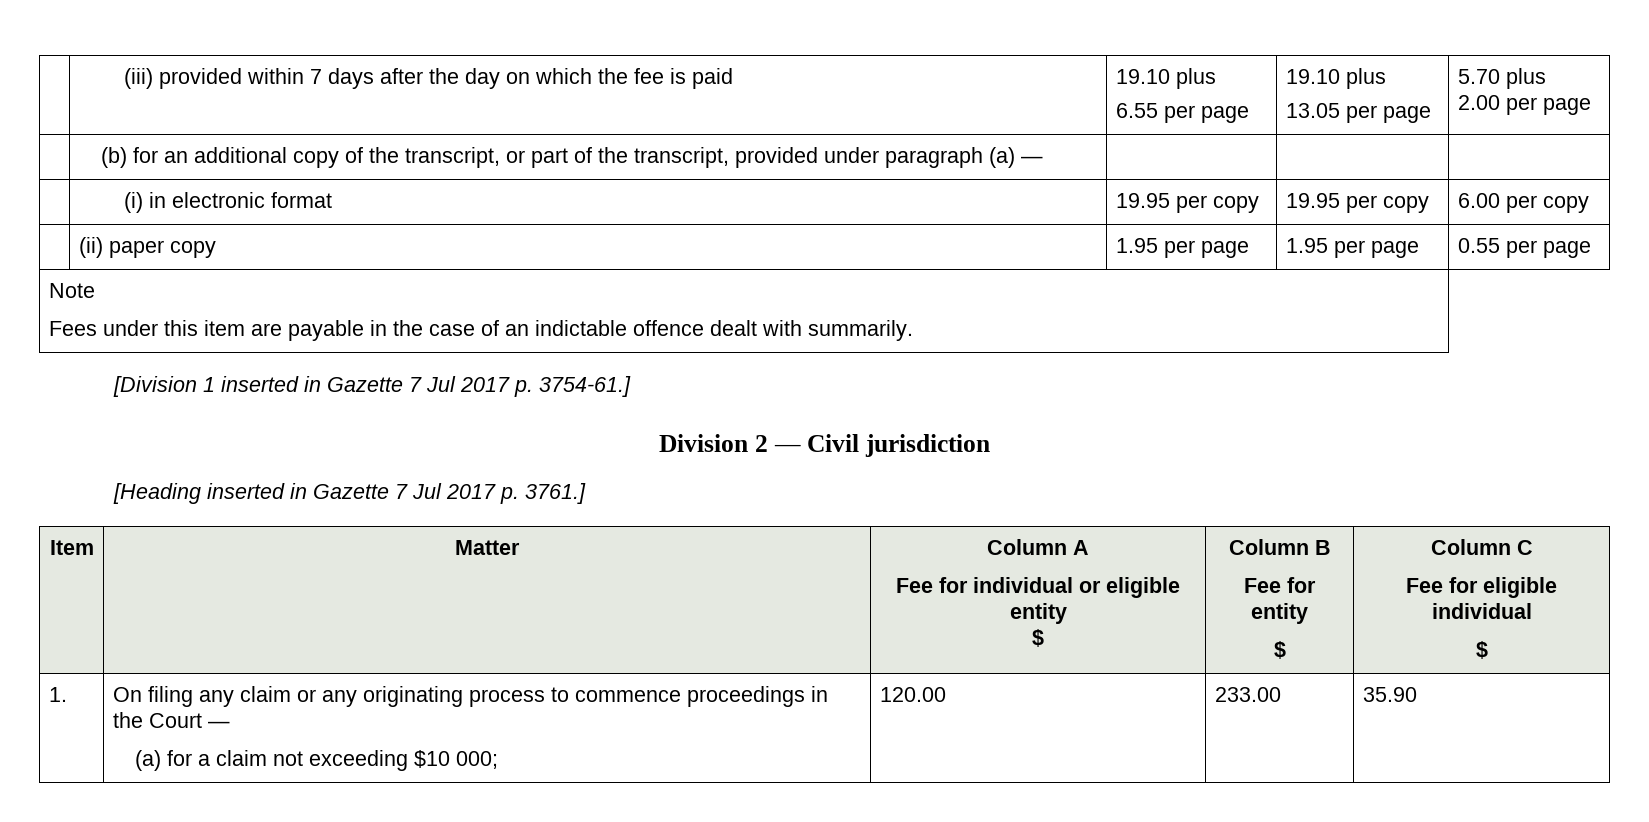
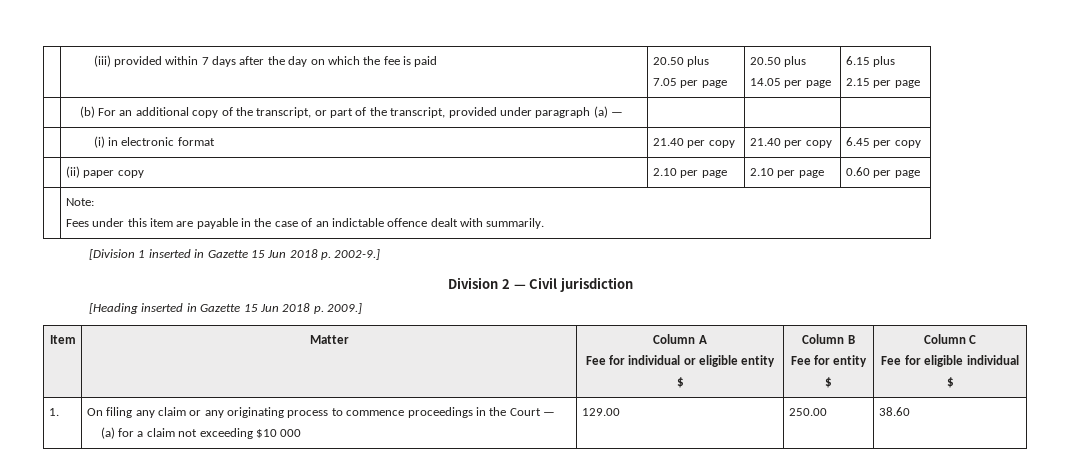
[1115,68,1216,89] [1115,103,1249,123] [1285,68,1386,89] [1285,103,1431,123] [1457,68,1546,89] [1457,95,1500,110] 19.10 plus // 6.55 per page | 19.10 plus // 13.05 per page | 5.70 plus // 2.00 -> [652,56,710,67] [652,78,727,88] [749,56,807,67] [749,78,831,88] [845,56,896,67] [845,78,870,86] 20.50 plus // 7.05 per page | 20.50 plus // 14.05 per page | 6.15 plus // 2.15
[133,147,159,163] for -> [98,108,117,116] For
[1115,193,1259,213] [1285,193,1429,213] [1457,193,1500,208] 19.95 per copy | 19.95 per copy | 6.00 -> [652,138,735,148] [749,138,832,148] [845,137,870,146] 21.40 per copy | 21.40 per copy | 6.45
[1115,238,1249,258] [1285,238,1419,258] [1457,238,1591,258] [48,283,95,298] 1.95 per page | 1.95 per page | 0.55 per page // Note -> [652,168,727,178] [749,168,824,178] [845,167,920,178] [65,198,94,206] 2.10 per page | 2.10 per page | 0.60 per page // | Note:
[409,376,632,397] 7 Jul 2017 p. 3754-61.] -> [250,249,381,260] 15 Jun 2018 p. 2002-9.]
[395,483,587,504] 7 Jul 2017 p. 3761.] -> [243,303,363,314] 15 Jun 2018 p. 2009.]
[456,751,499,769] [879,687,946,702] [1214,687,1281,702] [1362,687,1417,702] 000; | 120.00 | 233.00 | 35.90 -> [280,429,302,437] [581,408,620,416] [788,408,827,416] [878,407,910,416] 000 | 129.00 | 250.00 | 38.60

